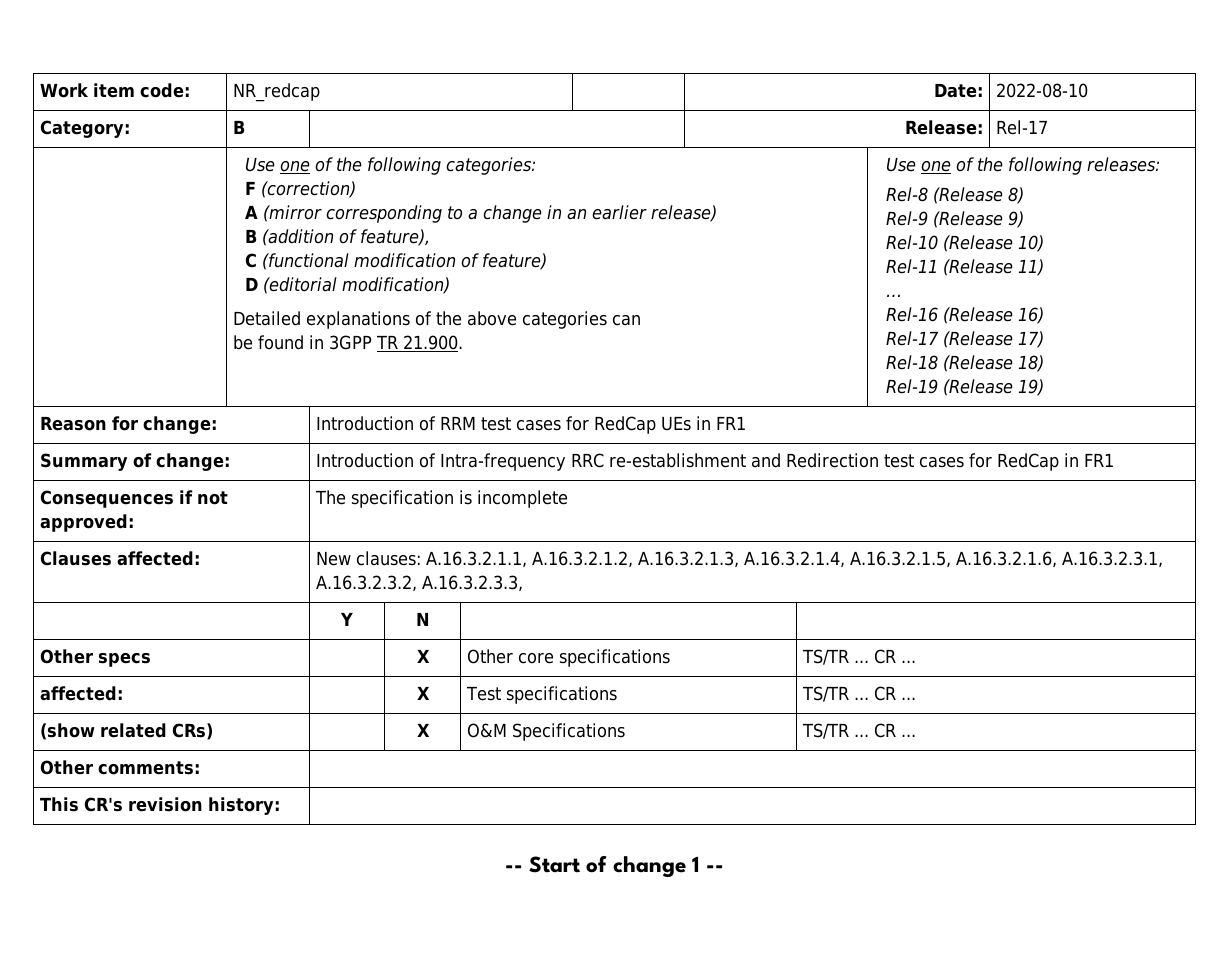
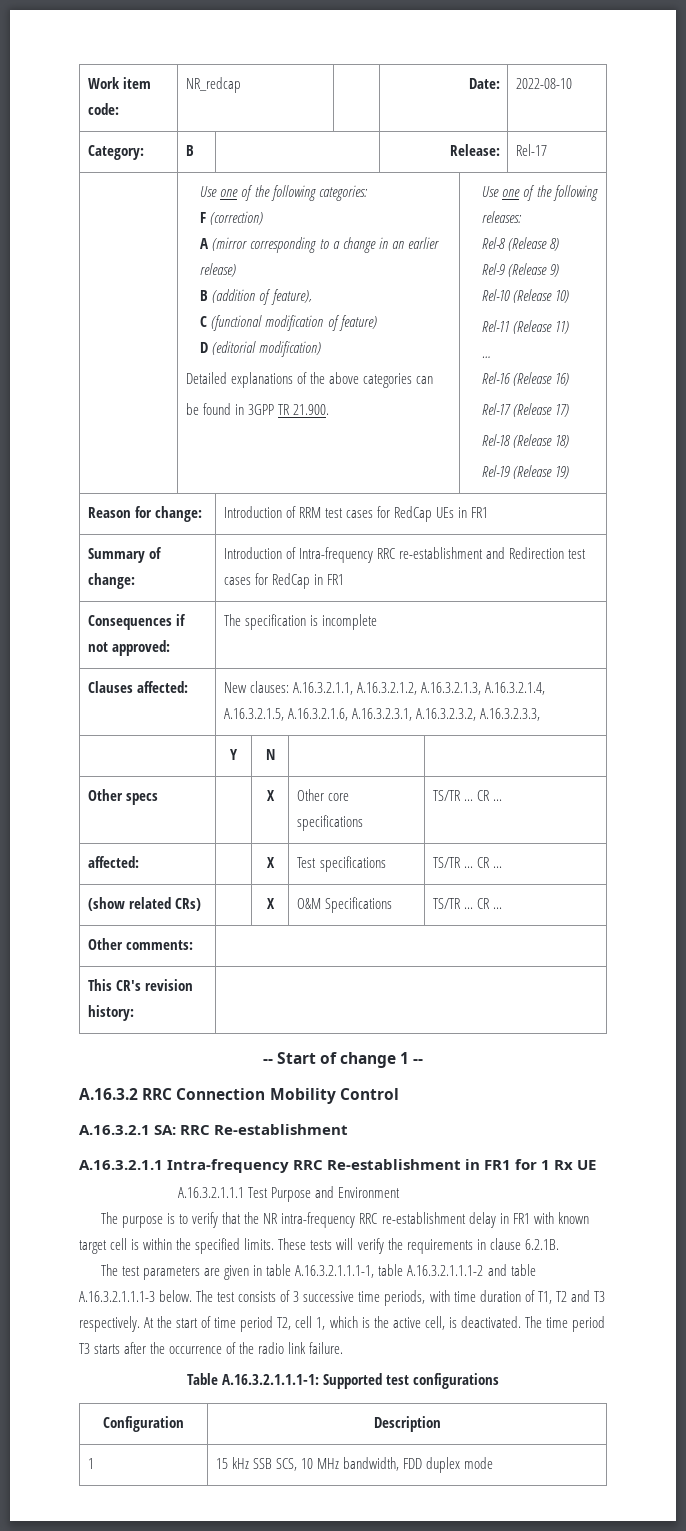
(725, 868) none -> [79,1088,399,1104] [79,1124,349,1135] [79,1159,597,1173] [178,1186,401,1202] [101,1212,589,1228] [79,1238,559,1254] [101,1264,536,1280] [79,1290,605,1306] [79,1316,605,1332] [79,1342,344,1354] [186,1373,500,1389] [103,1416,184,1432] [373,1416,441,1432] [87,1458,94,1469] [215,1457,493,1473] // A.16.3.2 RRC Connection Mobility Control // A.16.3.2.1 SA: RRC Re-establishment // A.16.3.2.1.1 Intra-frequency RRC Re-establishment in FR1 for 1 Rx UE // A.16.3.2.1.1.1 Test Purpose and Environment // The purpose is to verify that the NR intra-frequency RRC re-establishment delay in FR1 with known target cell is within the specified limits. These tests will verify the requirements in clause 6.2.1B. // The test parameters are given in table A.16.3.2.1.1.1-1, table A.16.3.2.1.1.1-2 and table A.16.3.2.1.1.1-3 below. The test consists of 3 successive time periods, with time duration of T1, T2 and T3 respectively. At the start of time period T2, cell 1, which is the active cell, is deactivated. The time period T3 starts after the occurrence of the radio link failure. // Table A.16.3.2.1.1.1-1: Supported test configurations // Configuration | Description // 1 | 15 kHz SSB SCS, 10 MHz bandwidth, FDD duplex mode

